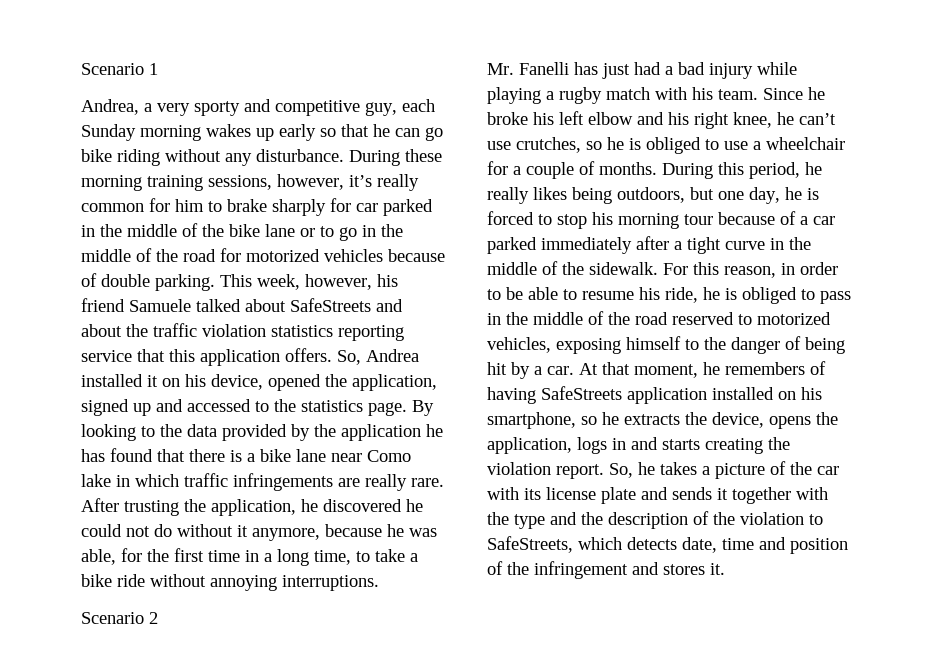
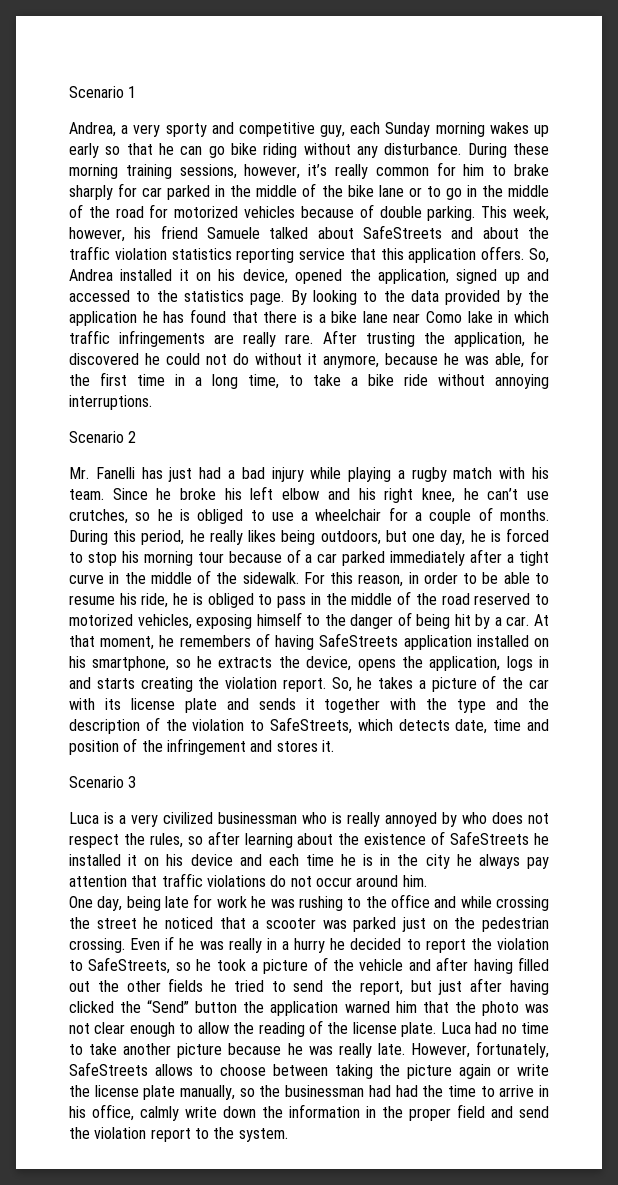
(725, 569) none -> [69,776,137,788] [69,812,549,827] [69,831,550,848] [69,854,549,869] [69,873,427,887] [69,894,549,911] [69,917,549,932] [69,936,550,953] [69,957,549,974] [69,978,549,995] [69,1000,549,1016] [69,1020,549,1037] [69,1041,550,1058] [69,1062,549,1079] [69,1085,549,1100] [69,1104,549,1121] [69,1127,288,1142] // Scenario 3 // Luca is a very civilized businessman who is really annoyed by who does not respect the rules, so after learning about the existence of SafeStreets he installed it on his device and each time he is in the city he always pay attention that traffic violations do not occur around him. // One day, being late for work he was rushing to the office and while crossing the street he noticed that a scooter was parked just on the pedestrian crossing. Even if he was really in a hurry he decided to report the violation to SafeStreets, so he took a picture of the vehicle and after having filled out the other fields he tried to send the report, but just after having clicked the “Send” button the application warned him that the photo was not clear enough to allow the reading of the license plate. Luca had no time to take another picture because he was really late. However, fortunately, SafeStreets allows to choose between taking the picture again or write the license plate manually, so the businessman had had the time to arrive in his office, calmly write down the information in the proper field and send the violation report to the system.

